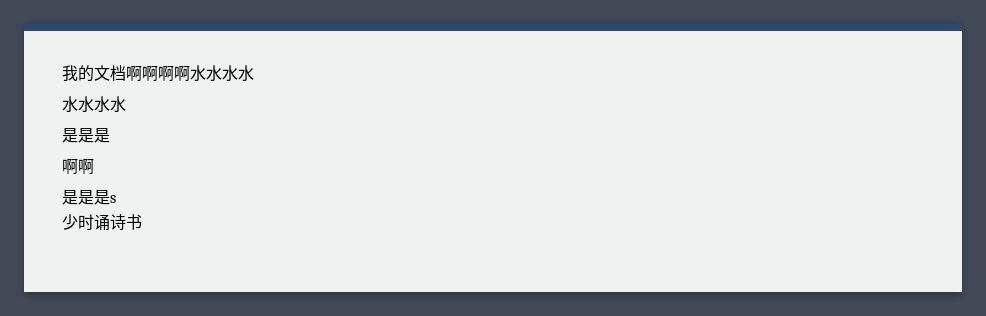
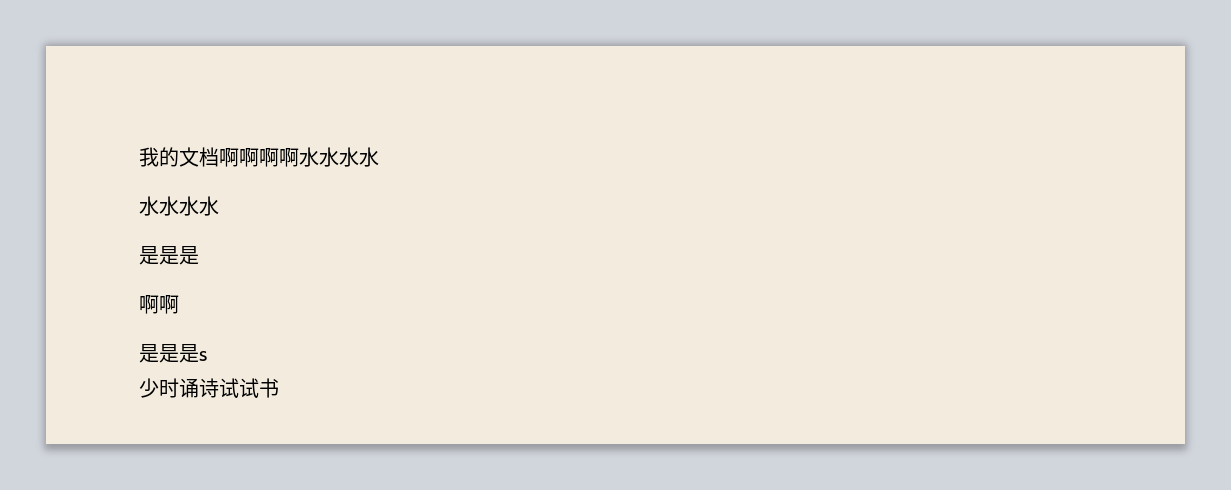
(126, 222) none -> [219,378,259,398] 试试

